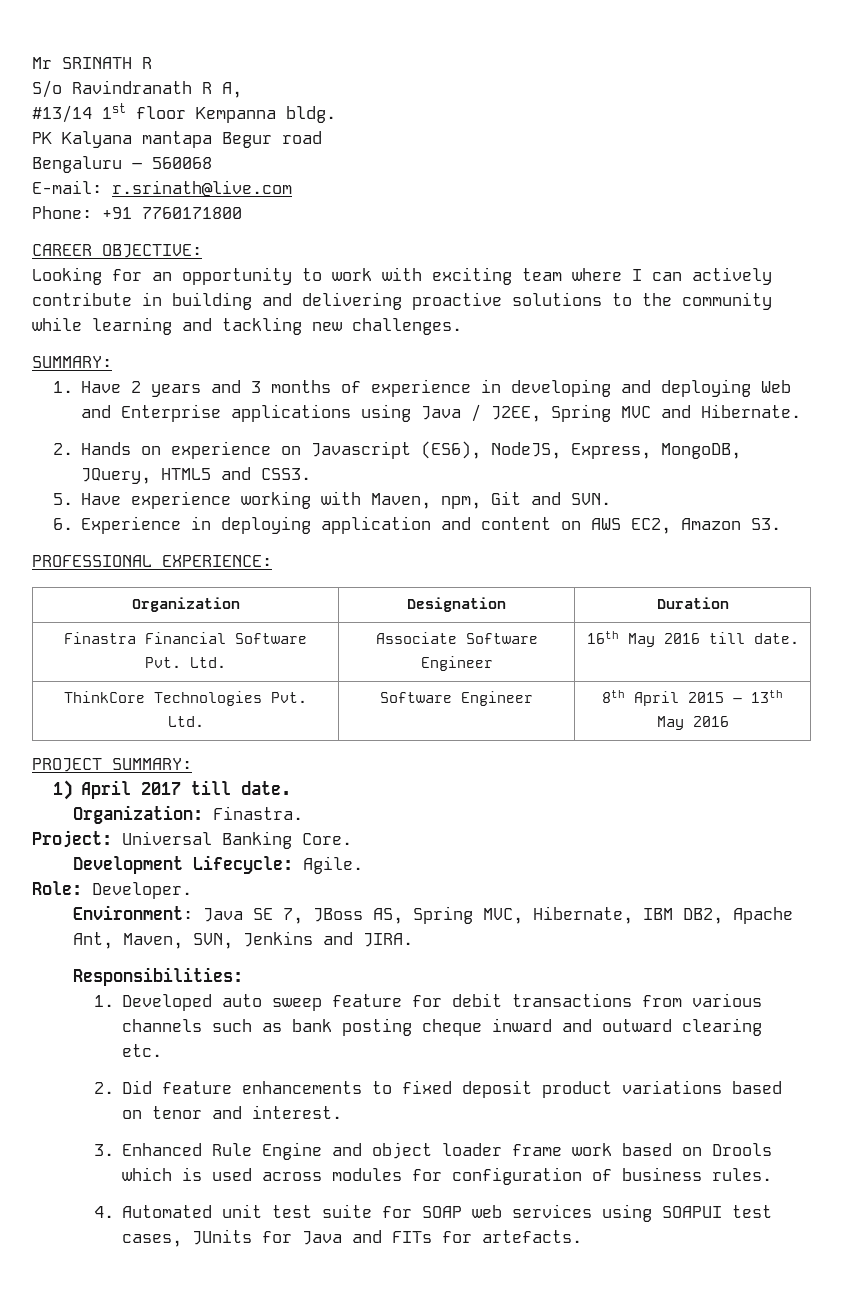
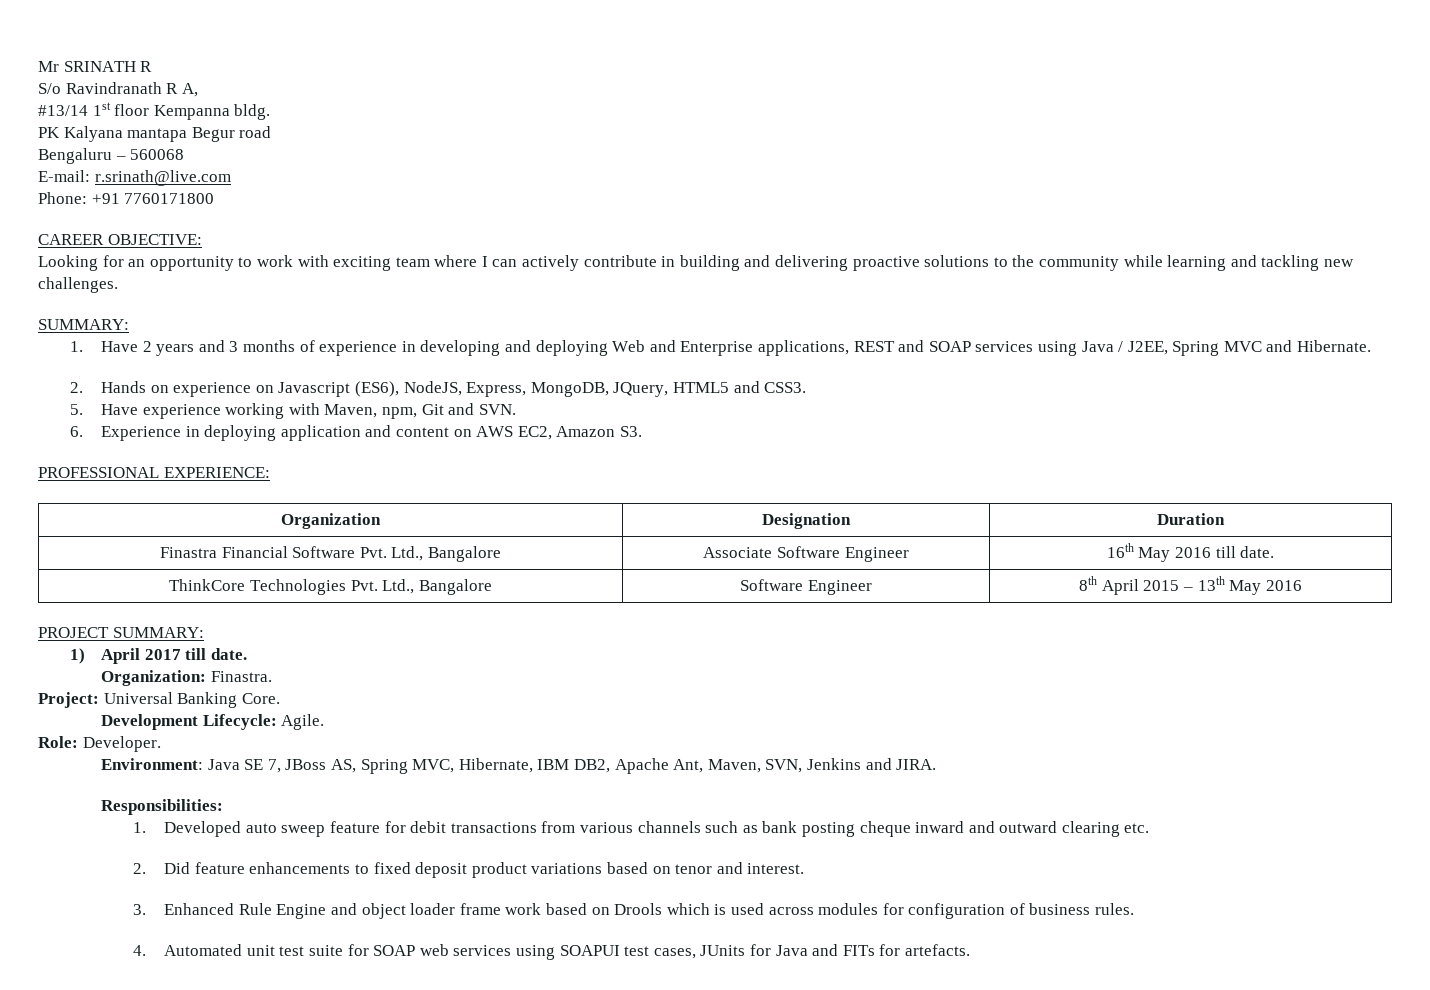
[230,404,351,422] applications -> [757,340,1034,356] applications, REST and SOAP services
[190,657,226,668] Ltd. -> [391,546,501,562] Ltd., Bangalore
[167,716,204,727] Ltd. -> [382,579,492,595] Ltd., Bangalore

